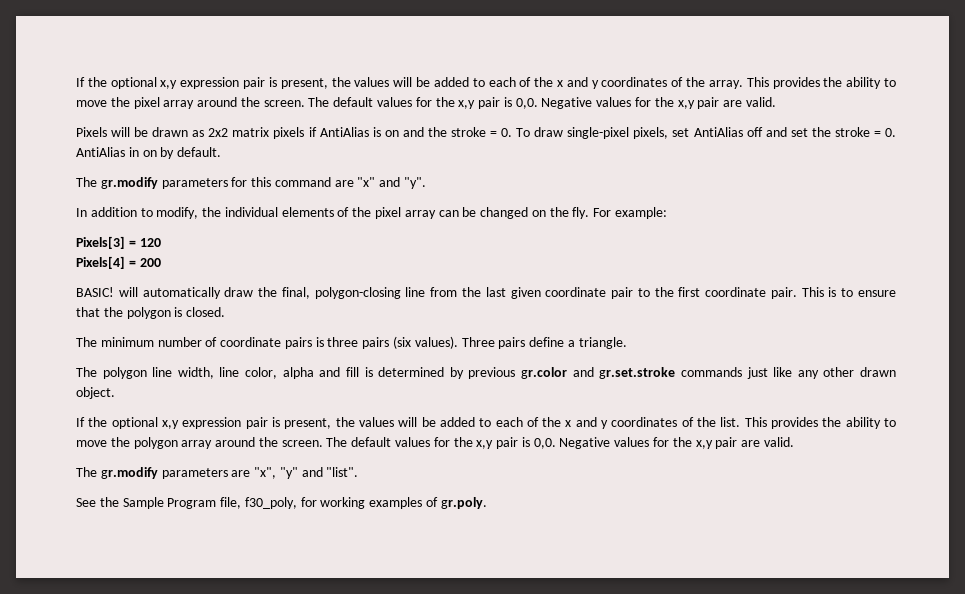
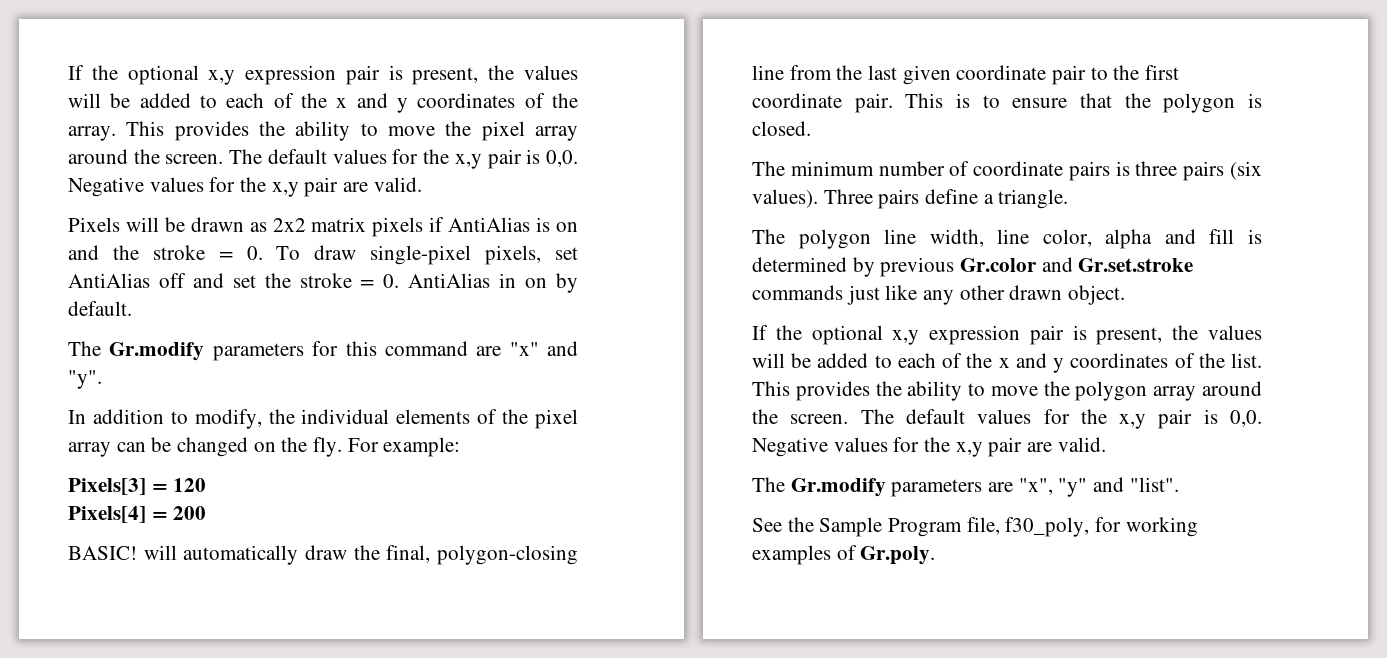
[100,177,158,189] gr.modify -> [109,342,205,361] Gr.modify
[521,367,676,379] gr.color and gr.set.stroke -> [960,257,1194,272] Gr.color and Gr.set.stroke
[100,467,158,479] gr.modify -> [790,478,886,497] Gr.modify
[440,497,487,509] gr.poly. -> [860,546,936,565] Gr.poly.

